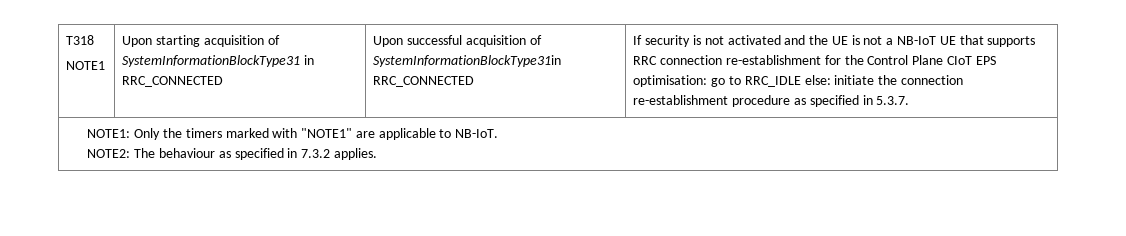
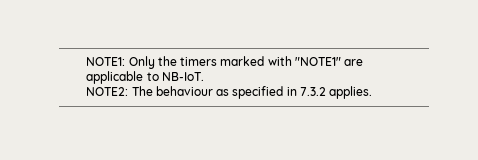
[66,35,95,45] [66,61,106,70] [122,35,280,47] [122,55,315,67] [122,76,224,87] [373,35,542,47] [373,55,562,67] [373,76,475,87] [633,35,1036,47] [633,55,996,65] [633,75,963,87] [633,95,910,107] T318 // NOTE1 | Upon starting acquisition of SystemInformationBlockType31 in RRC_CONNECTED | Upon successful acquisition of SystemInformationBlockType31in RRC_CONNECTED | If security is not activated and the UE is not a NB-IoT UE that supports RRC connection re-establishment for the Control Plane CIoT EPS optimisation: go to RRC_IDLE else: initiate the connection re-establishment procedure as specified in 5.3.7. // -> (86, 61) none

